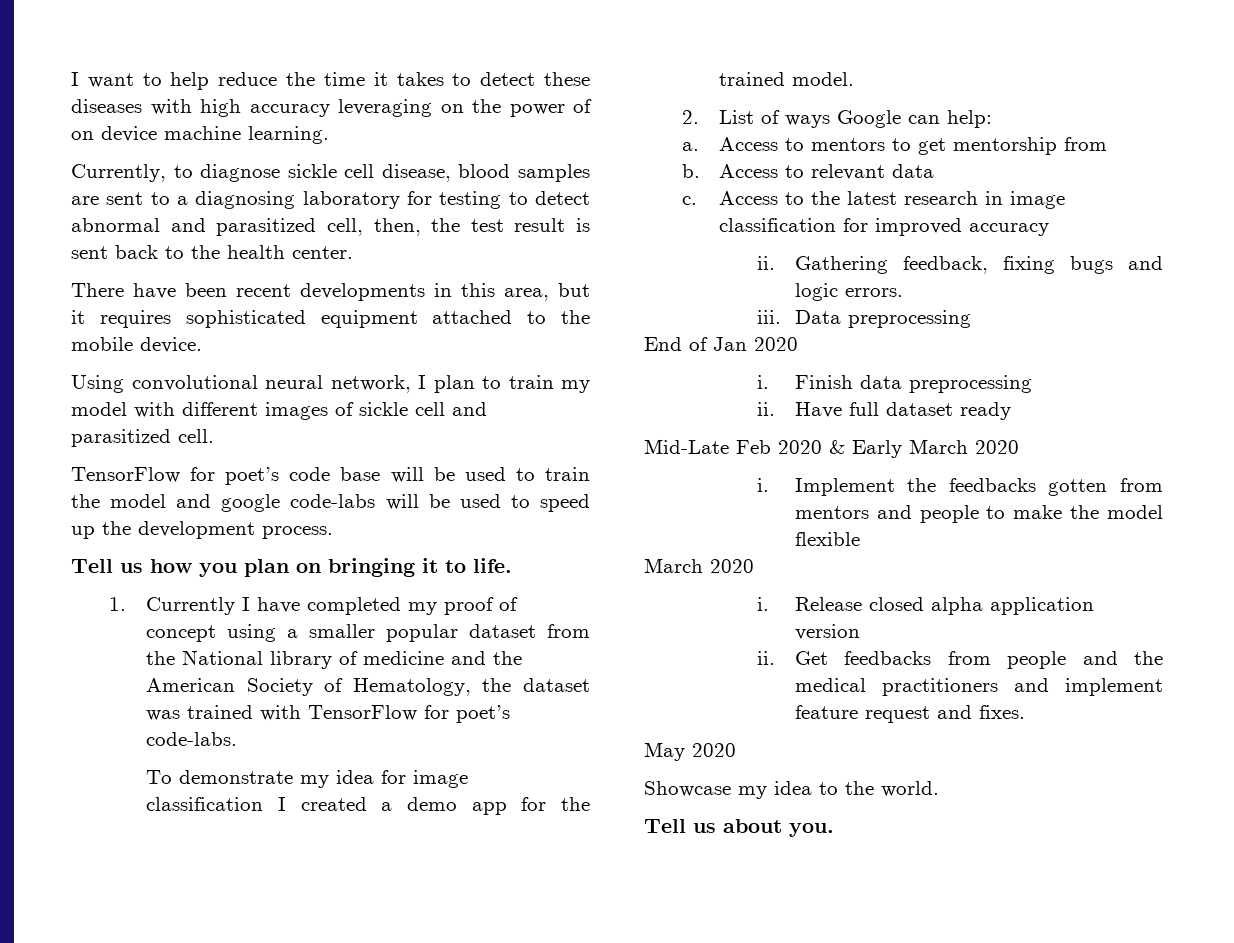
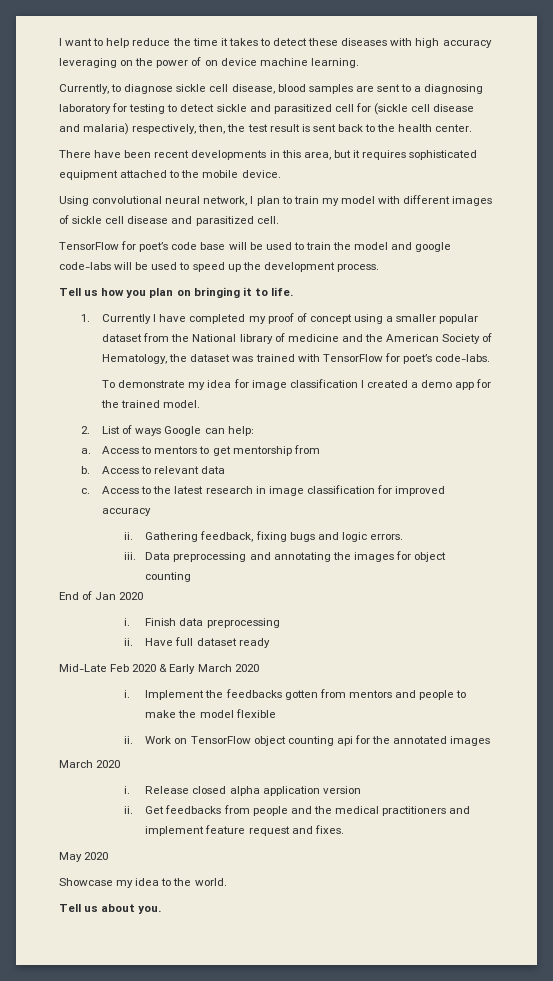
[71,218,363,236] abnormal and parasitized cell, -> [216,103,475,115] [59,123,197,135] sickle and parasitized cell for (sickle cell disease and malaria) respectively,
(445, 409) none -> [127,216,169,224] disease
(971, 319) none -> [249,551,447,562] [145,572,192,582] and annotating the images for object counting
(860, 539) none -> [123,735,491,746] // ii. Work on TensorFlow object counting api for the annotated images

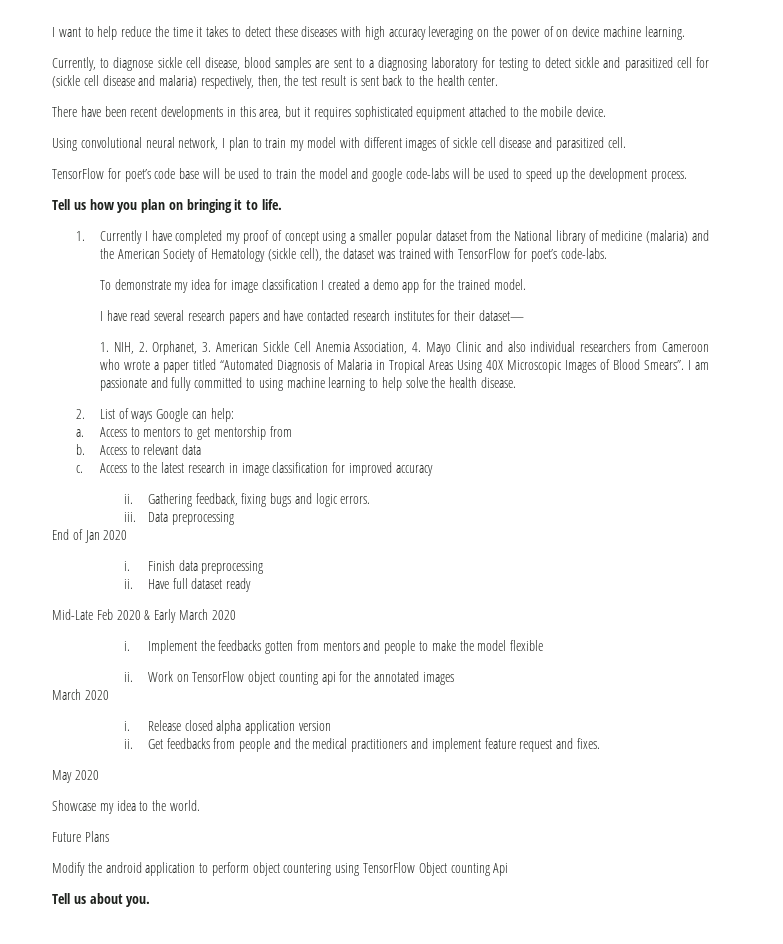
(339, 338) none -> [646,230,689,243] (malaria)
[102,354,168,364] Hematology, -> [211,248,322,262] Hematology (sickle cell),
(201, 404) none -> [99,310,525,324] [99,341,709,355] [99,359,709,373] [99,377,517,391] // I have read several research papers and have contacted research institutes for their dataset— // 1. NIH, 2. Orphanet, 3. American Sickle Cell Anemia Association, 4. Mayo Clinic and also individual researchers from Cameroon who wrote a paper titled “Automated Diagnosis of Malaria in Tropical Areas Using 40X Microscopic Images of Blood Smears”. I am passionate and fully committed to using machine learning to help solve the health disease.
[249,551,447,562] [145,572,192,582] and annotating the images for object counting -> (234, 518) none
(227, 882) none -> [52,831,109,842] [52,862,509,876] // Future Plans // Modify the android application to perform object countering using TensorFlow Object counting Api

